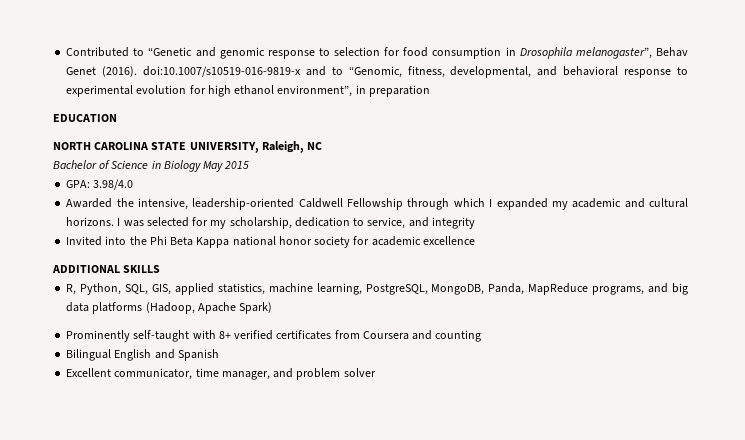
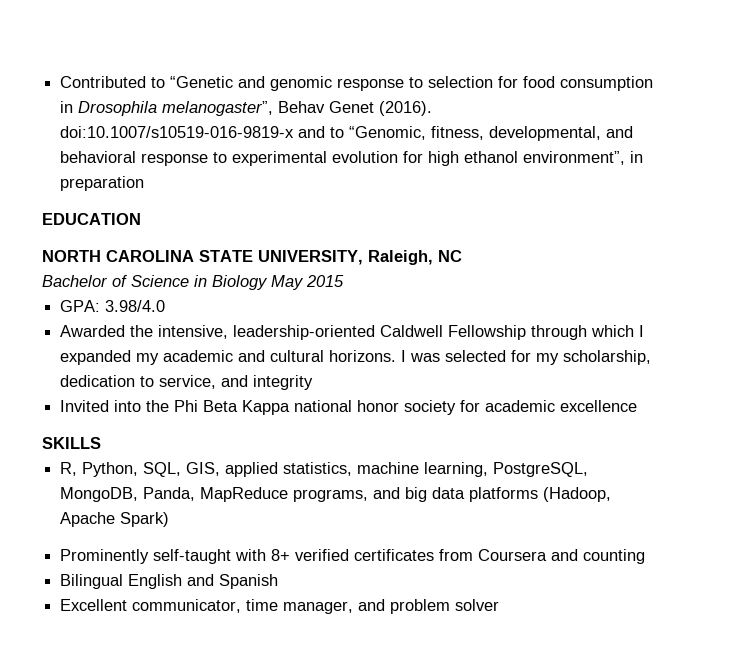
[52,265,120,273] ADDITIONAL -> (638, 406) none

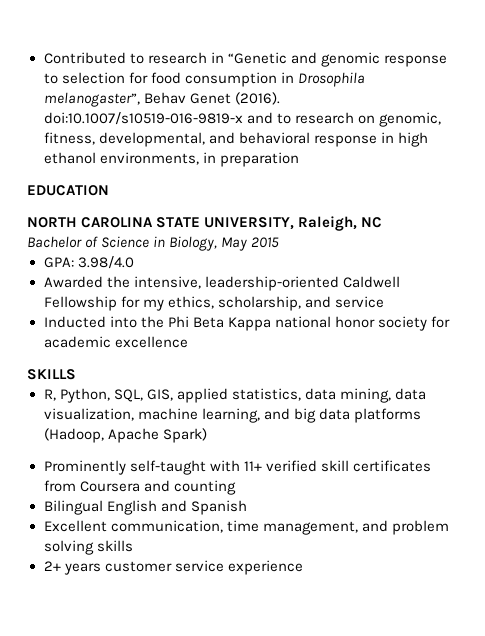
(166, 82) none -> [147,52,224,64] research in
[349,126,427,140] “Genomic, -> [294,112,441,127] research on genomic,
[213,151,424,166] to experimental evolution for -> [380,132,394,143] in
[523,151,626,165] environment”, -> [99,152,199,165] environments,
[212,275,268,290] Biology -> [169,236,218,251] Biology,
[531,325,645,340] [60,350,652,365] [60,375,314,390] [60,400,110,412] through which I expanded my academic and cultural horizons. I was selected for my scholarship, dedication to service, and integrity // Invited -> [120,296,384,311] [43,316,106,328] for my ethics, scholarship, and service // Inducted
[357,462,589,477] [60,487,369,502] machine learning, PostgreSQL, MongoDB, Panda, MapReduce programs, -> [304,388,426,403] [43,408,260,423] data mining, data visualization, machine learning,
[271,549,350,561] 8+ verified -> [243,460,349,472] 11+ verified skill
[132,599,500,614] communicator, time manager, and problem solver -> [110,520,449,535] [43,540,133,555] [43,560,303,575] communication, time management, and problem solving skills // 2+ years customer service experience

